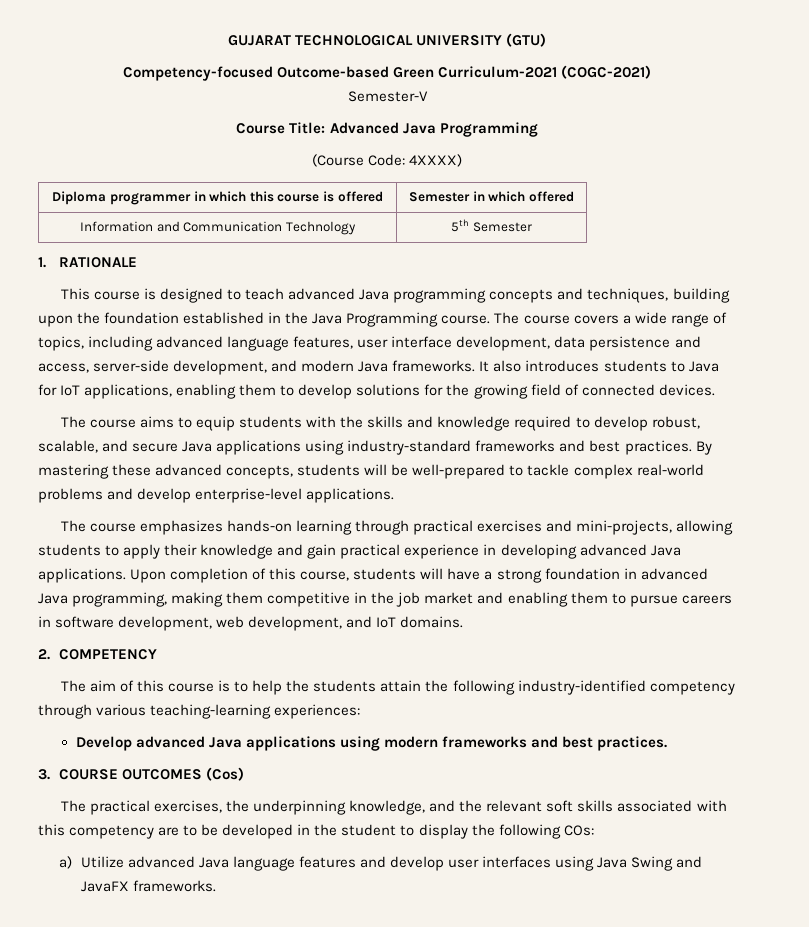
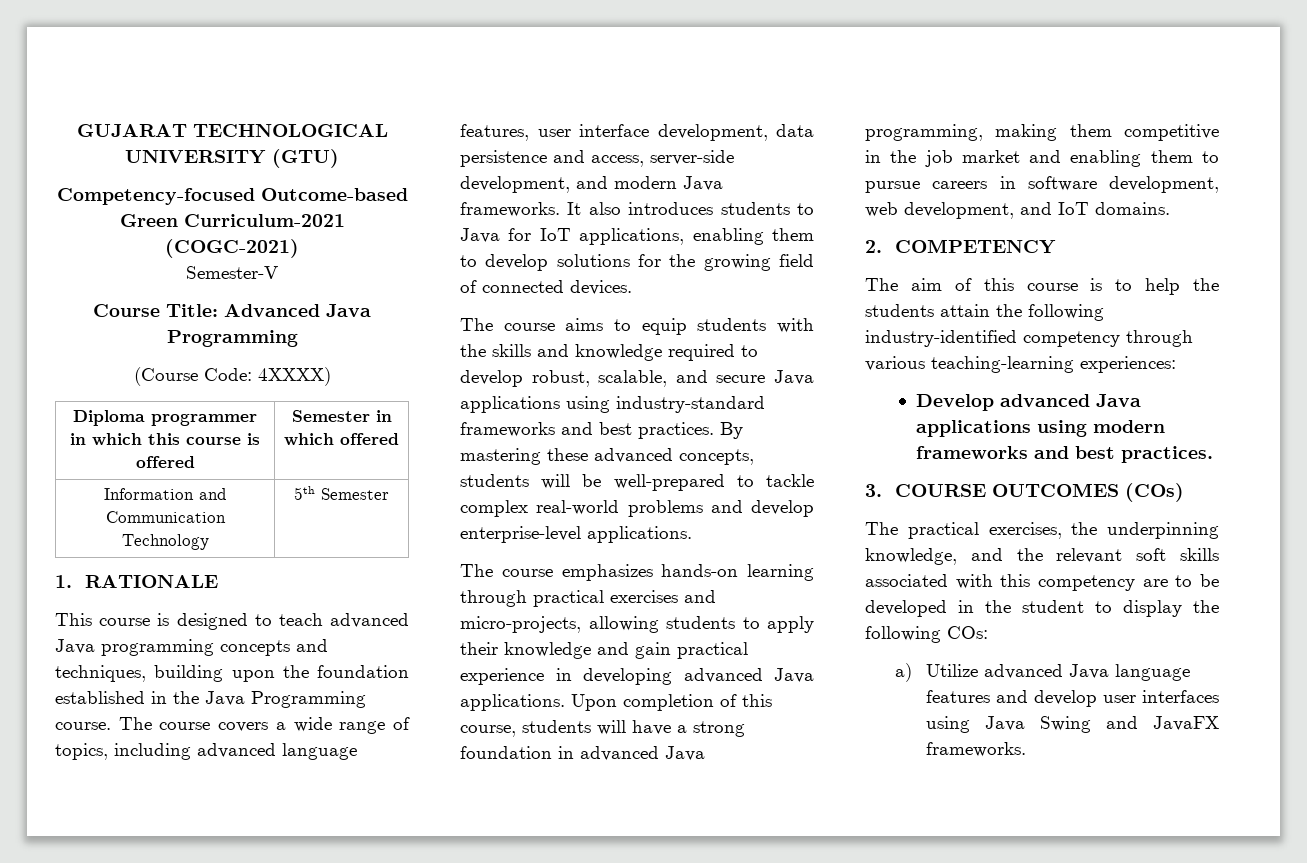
[576,520,673,535] mini-projects, -> [460,616,581,633] micro-projects,
[206,767,245,781] (Cos) -> [1125,483,1185,502] (COs)

